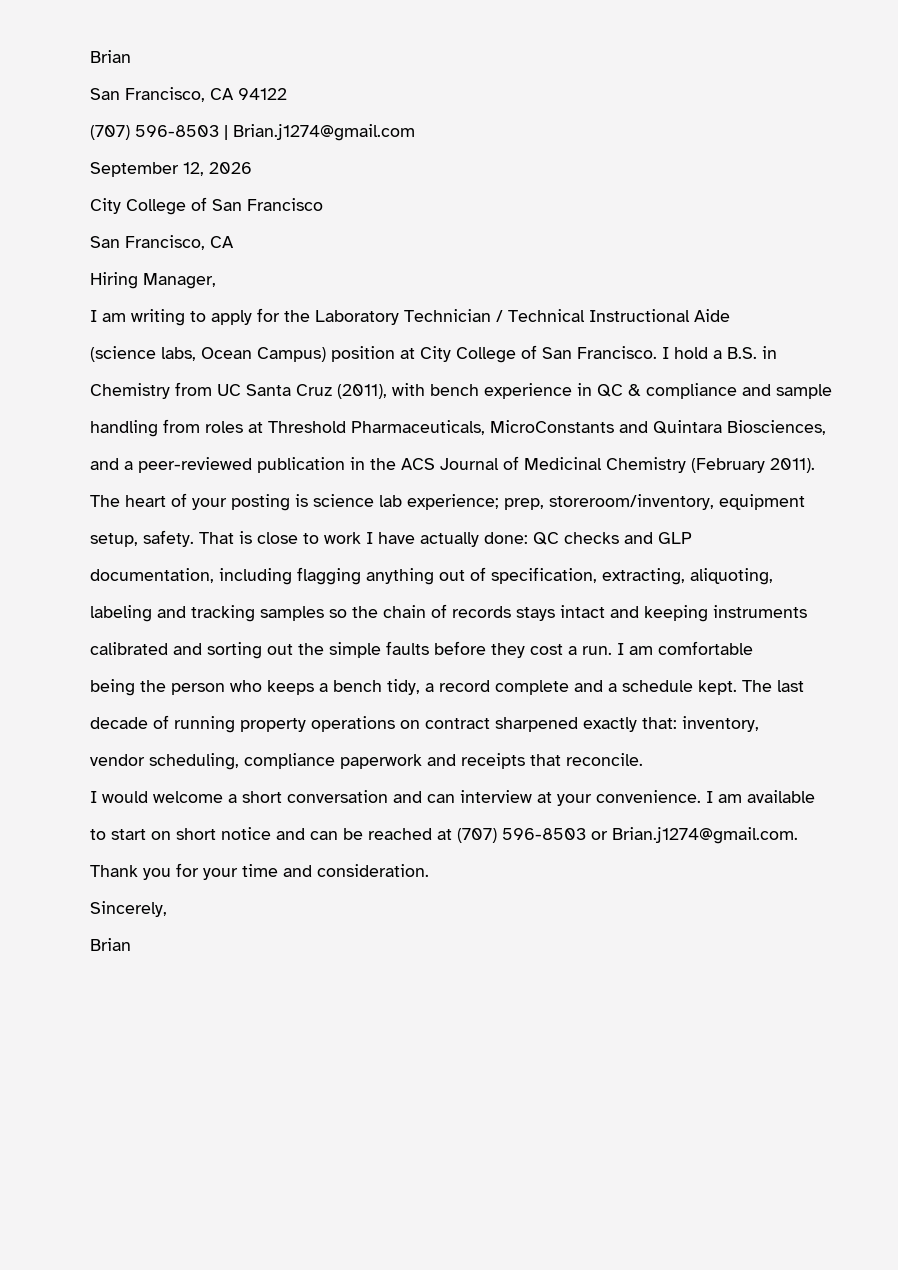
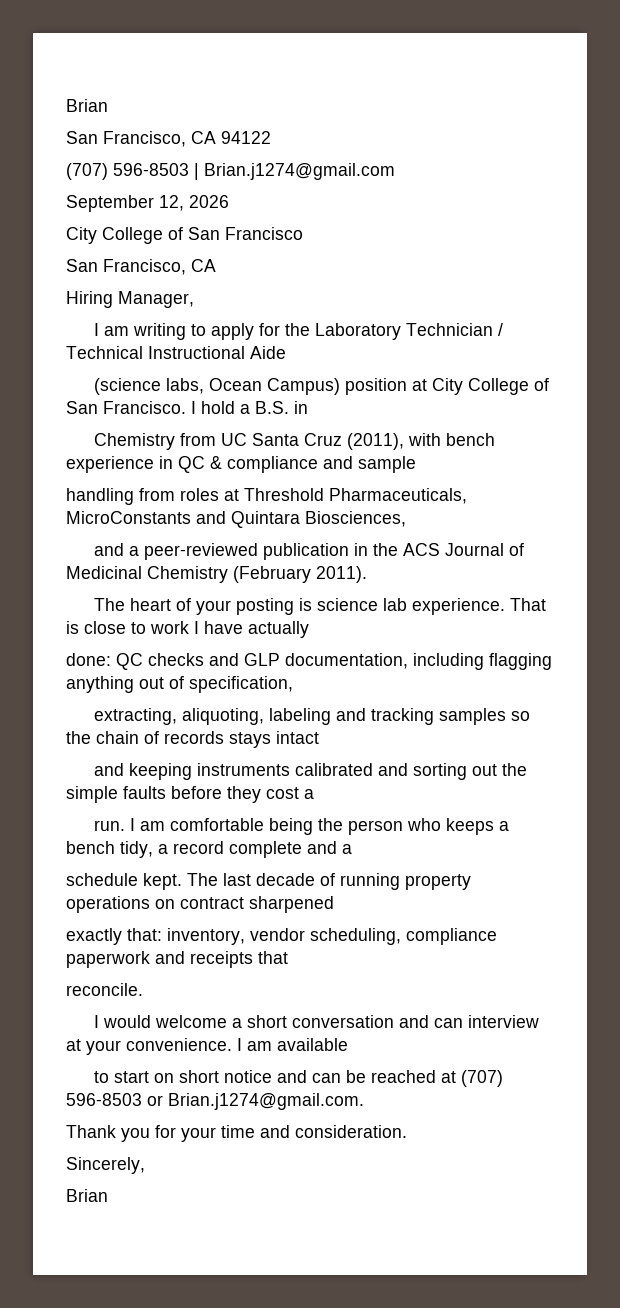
[407,494,805,510] [90,530,194,547] experience; prep, storeroom/inventory, equipment // setup, safety. -> [412,598,506,615] experience.
(479, 539) none -> (309, 629) //
(692, 538) // -> (280, 659) none
(597, 575) none -> (293, 684) //
(773, 576) // -> (265, 716) none
(605, 611) none -> (319, 737) //
(807, 611) // -> (291, 769) none
(577, 650) none -> (314, 794) //
(753, 648) // -> (265, 824) none
(617, 687) none -> (352, 849) //
(804, 686) // -> (251, 879) none
(578, 724) none -> (334, 904) //
(759, 724) // -> (245, 936) none
(561, 760) none -> (288, 957) //

